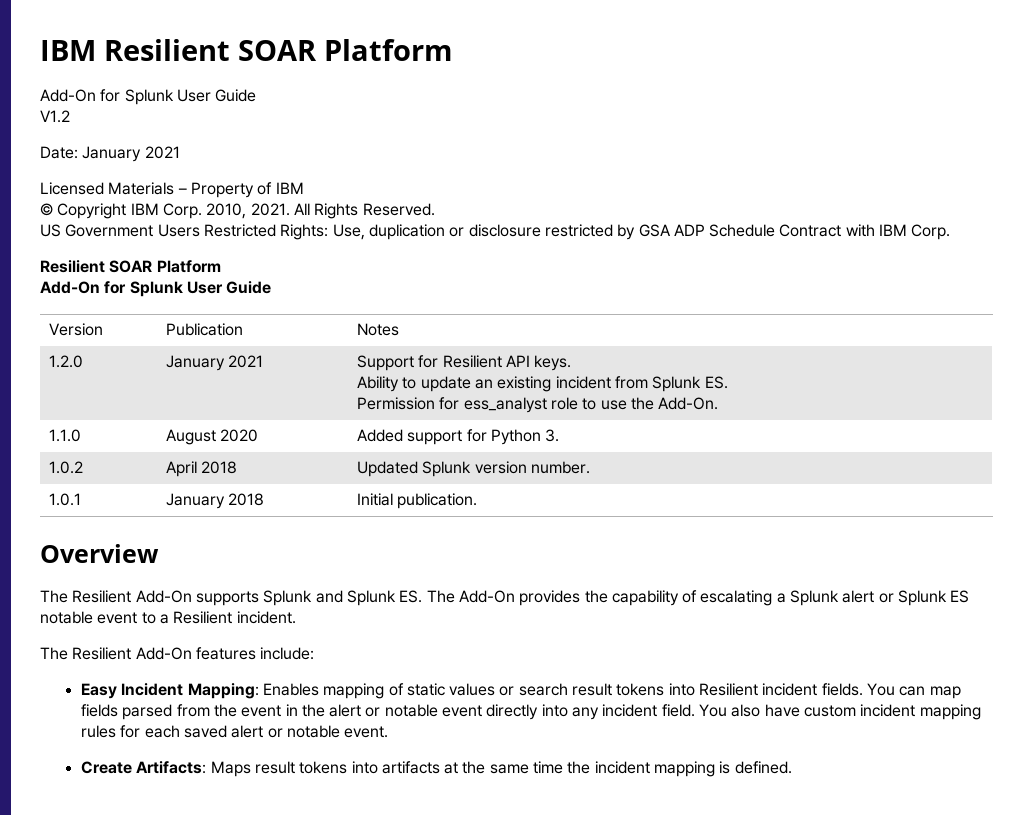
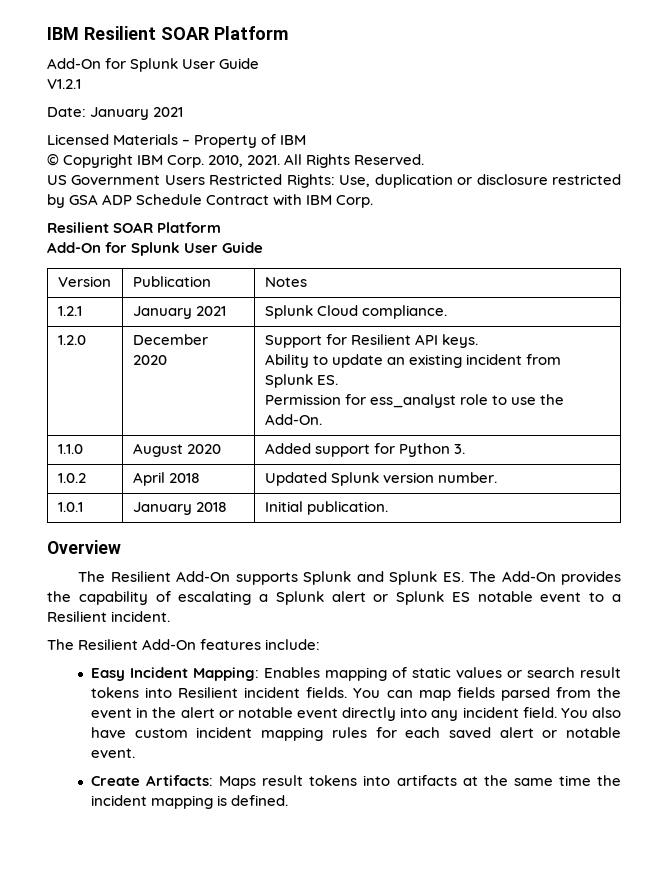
[40,110,70,123] V1.2 -> [47,79,81,89] V1.2.1
[48,355,83,368] [165,355,264,371] 1.2.0 | January 2021 -> [57,306,82,316] [132,306,226,319] [264,305,447,319] [57,335,86,345] [132,334,208,345] [132,355,167,365] 1.2.1 | January 2021 | Splunk Cloud compliance. // 1.2.0 | December 2020

